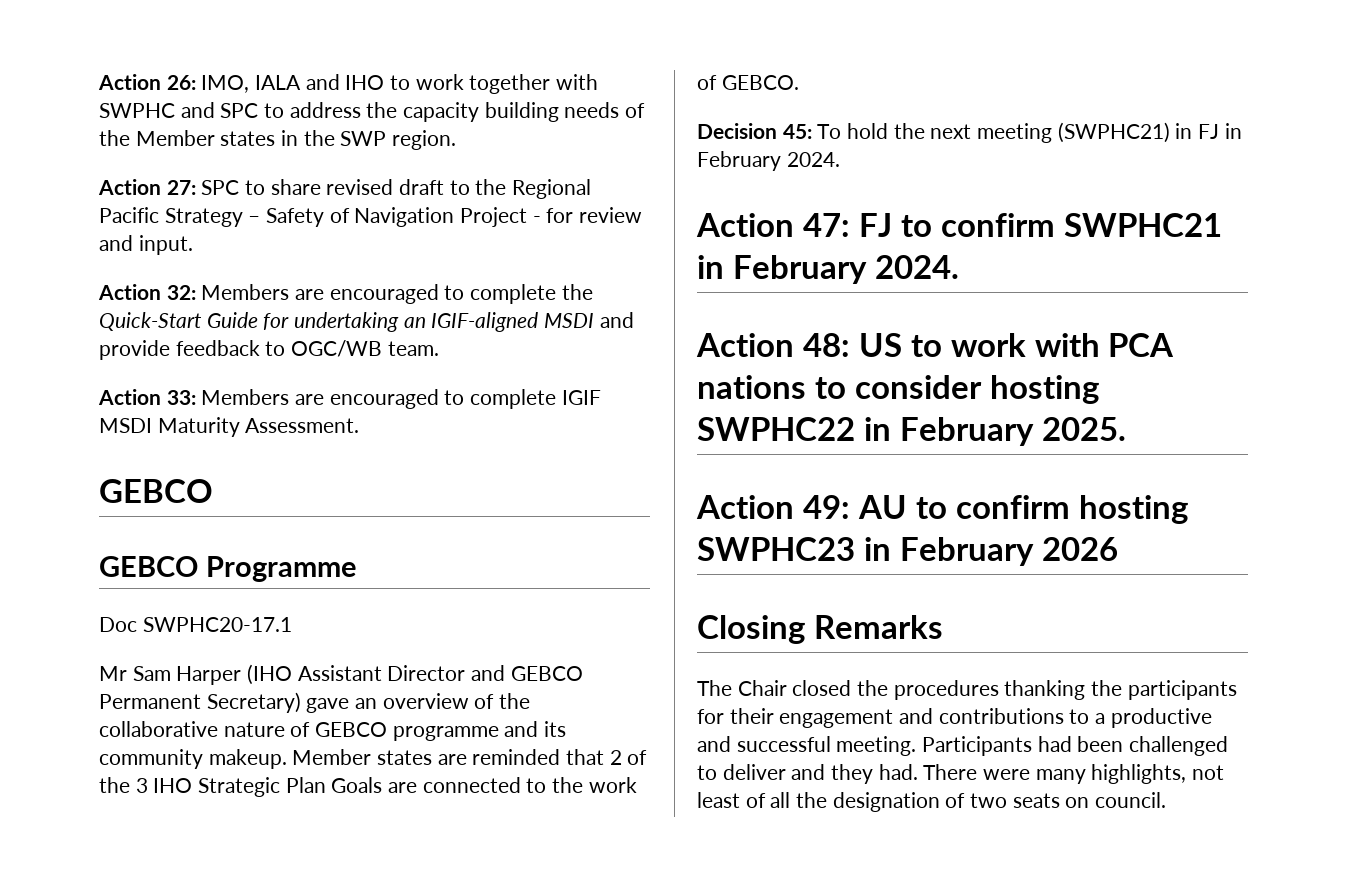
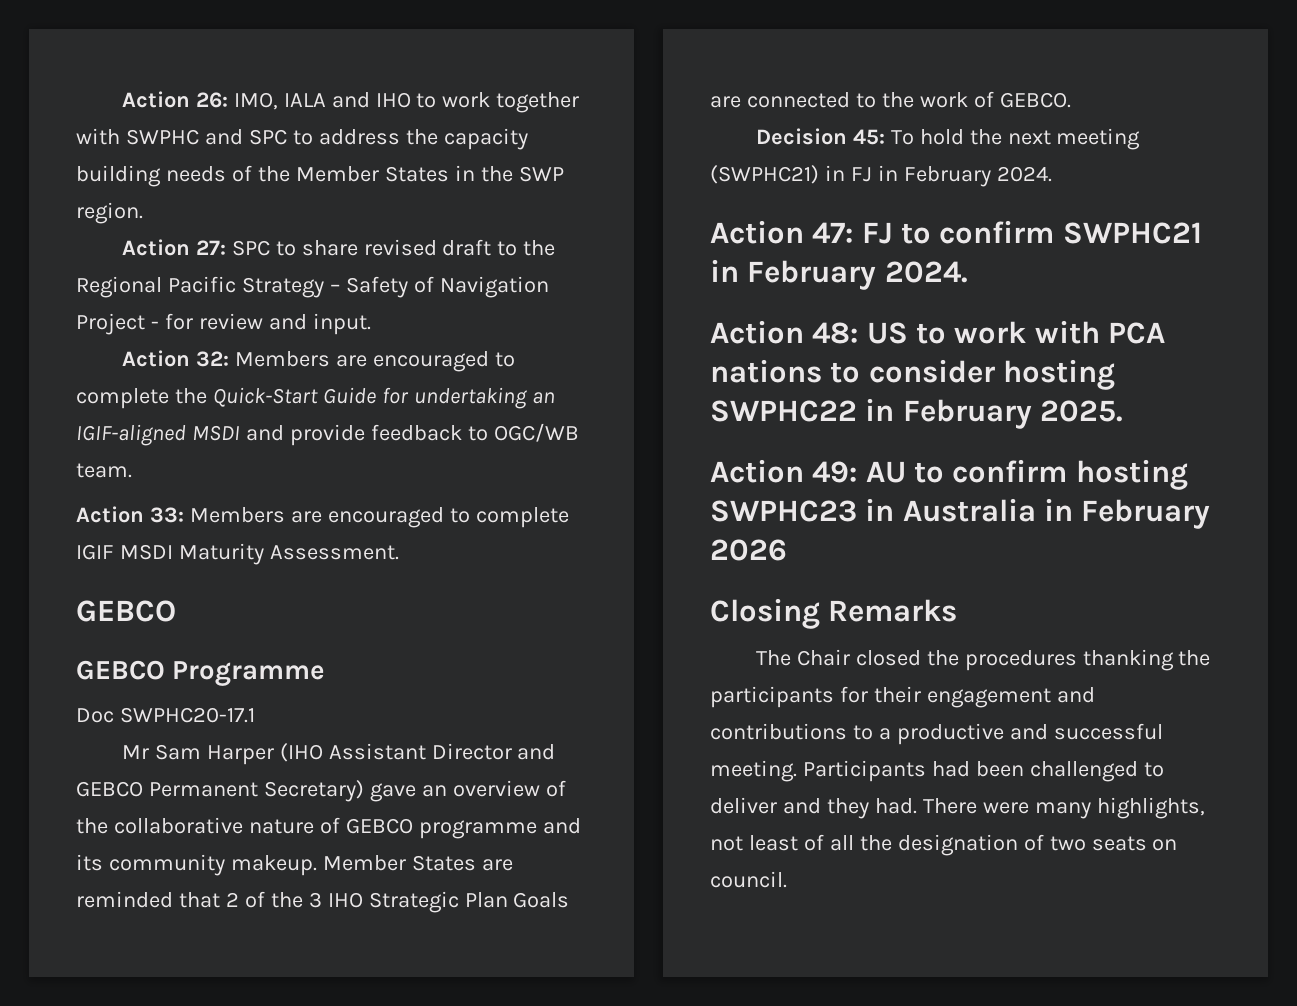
[220,131,276,146] states -> [384,166,449,182] States
[377,750,433,765] states -> [411,855,476,871] States
(891, 549) none -> [902,498,1074,522] Australia in

